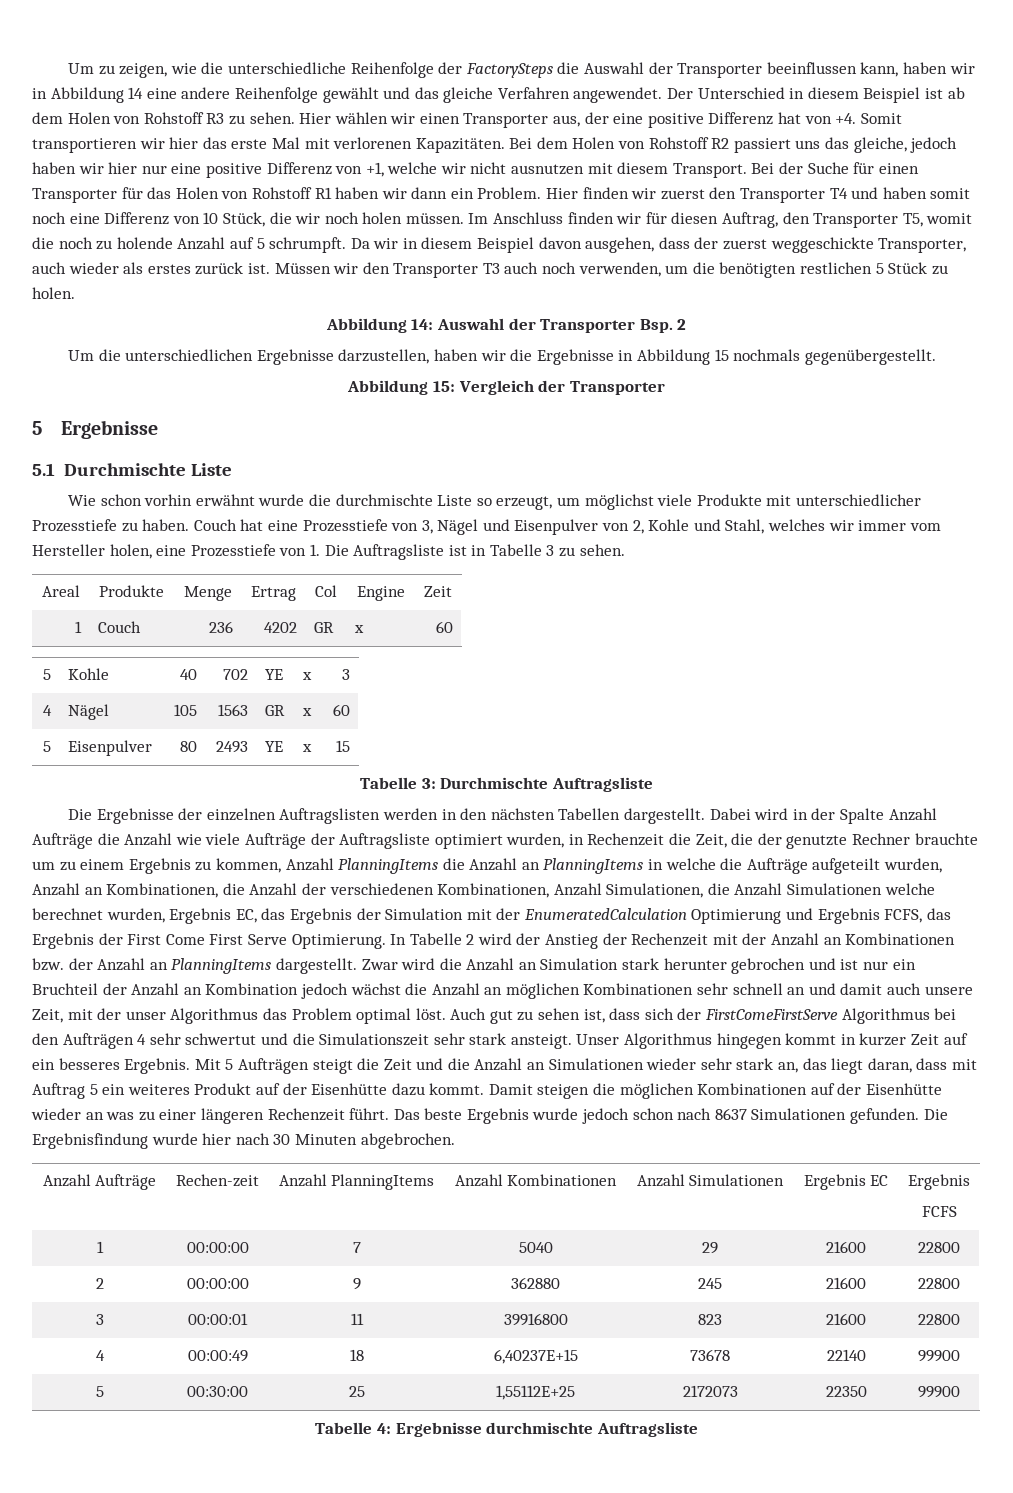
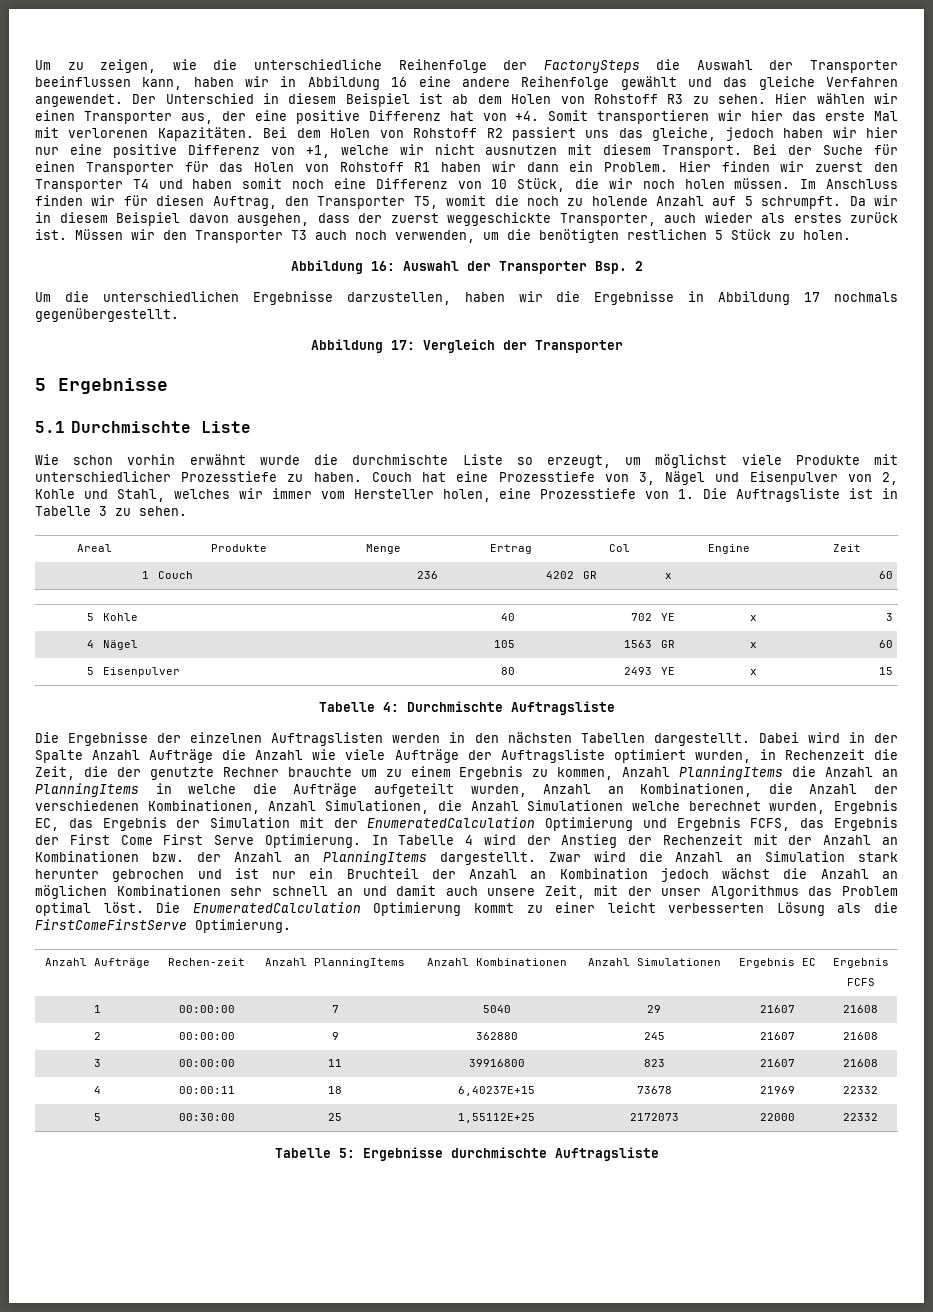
[128,87,144,99] 14 -> [391,77,408,87] 16
[411,319,434,330] 14: -> [370,261,395,271] 16:
[714,349,729,361] 15 -> [804,292,821,302] 17
[432,381,455,392] 15: -> [390,340,415,350] 17:
[421,778,436,789] 3: -> [382,702,399,712] 4:
[466,934,475,945] 2 -> [465,835,474,845] 4
[450,1008,957,1024] [32,1033,968,1049] [32,1058,977,1074] [32,1083,943,1099] [31,1108,948,1124] [32,1133,455,1149] Auch gut zu sehen ist, dass sich der FirstComeFirstServe Algorithmus bei den Aufträgen 4 sehr schwertut und die Simulationszeit sehr stark ansteigt. Unser Algorithmus hingegen kommt in kurzer Zeit auf ein besseres Ergebnis. Mit 5 Aufträgen steigt die Zeit und die Anzahl an Simulationen wieder sehr stark an, das liegt daran, dass mit Auftrag 5 ein weiteres Produkt auf der Eisenhütte dazu kommt. Damit steigen die möglichen Kombinationen auf der Eisenhütte wieder an was zu einer längeren Rechenzeit führt. Das beste Ergebnis wurde jedoch schon nach 8637 Simulationen gefunden. Die Ergebnisfindung wurde hier nach 30 Minuten abgebrochen. -> [156,902,899,916] [35,919,291,933] Die EnumeratedCalculation Optimierung kommt zu einer leicht verbesserten Lösung als die FirstComeFirstServe Optimierung.
[826,1241,866,1253] [918,1242,960,1253] 21600 | 22800 -> [759,1005,795,1013] [843,1005,878,1013] 21607 | 21608
[826,1277,866,1289] [918,1278,960,1289] 21600 | 22800 -> [759,1032,795,1040] [843,1032,878,1040] 21607 | 21608
[188,1313,248,1325] 00:00:01 -> [178,1059,235,1067] 00:00:00
[826,1313,866,1325] [918,1314,960,1325] [95,1350,105,1361] [187,1350,248,1362] 21600 | 22800 // 4 | 00:00:49 -> [759,1059,795,1067] [843,1059,878,1067] [93,1086,101,1094] [178,1086,235,1094] 21607 | 21608 // 4 | 00:00:11
[826,1349,866,1361] [918,1350,960,1362] 22140 | 99900 -> [759,1086,795,1094] [843,1086,878,1094] 21969 | 22332
[825,1386,867,1397] [918,1386,960,1398] [315,1422,391,1434] 22350 | 99900 // Tabelle 4: -> [759,1113,795,1121] [843,1113,878,1121] [274,1148,355,1158] 22000 | 22332 // Tabelle 5:

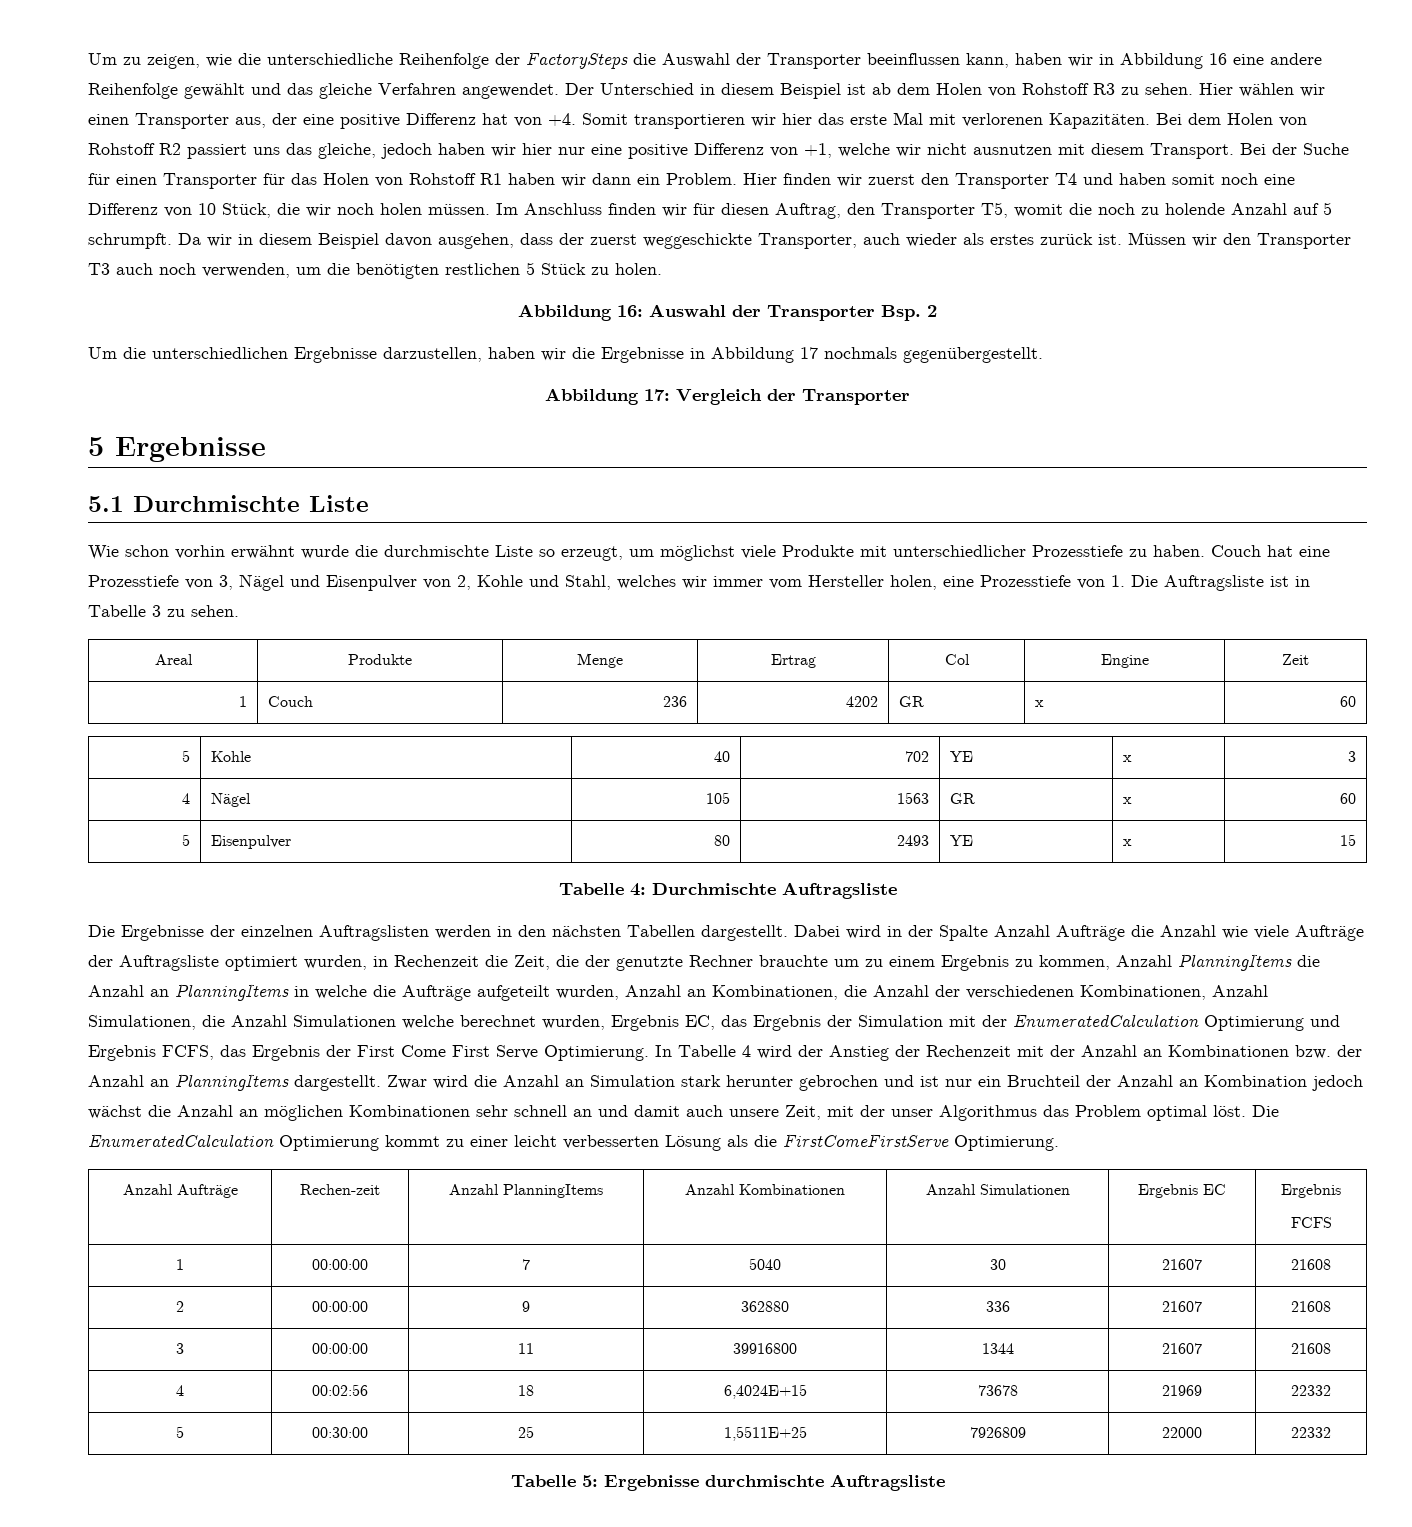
[647,1005,661,1013] 29 -> [989,1259,1006,1270] 30
[643,1032,665,1040] 245 -> [985,1301,1010,1312] 336
[643,1059,665,1067] 823 -> [981,1343,1014,1354] 1344
[178,1086,235,1094] 00:00:11 -> [312,1384,368,1396] 00:02:56
[458,1086,535,1096] 6,40237E+15 -> [723,1384,807,1399] 6,4024E+15
[458,1113,535,1123] [629,1113,679,1121] 1,55112E+25 | 2172073 -> [723,1426,807,1441] [969,1427,1026,1438] 1,5511E+25 | 7926809

